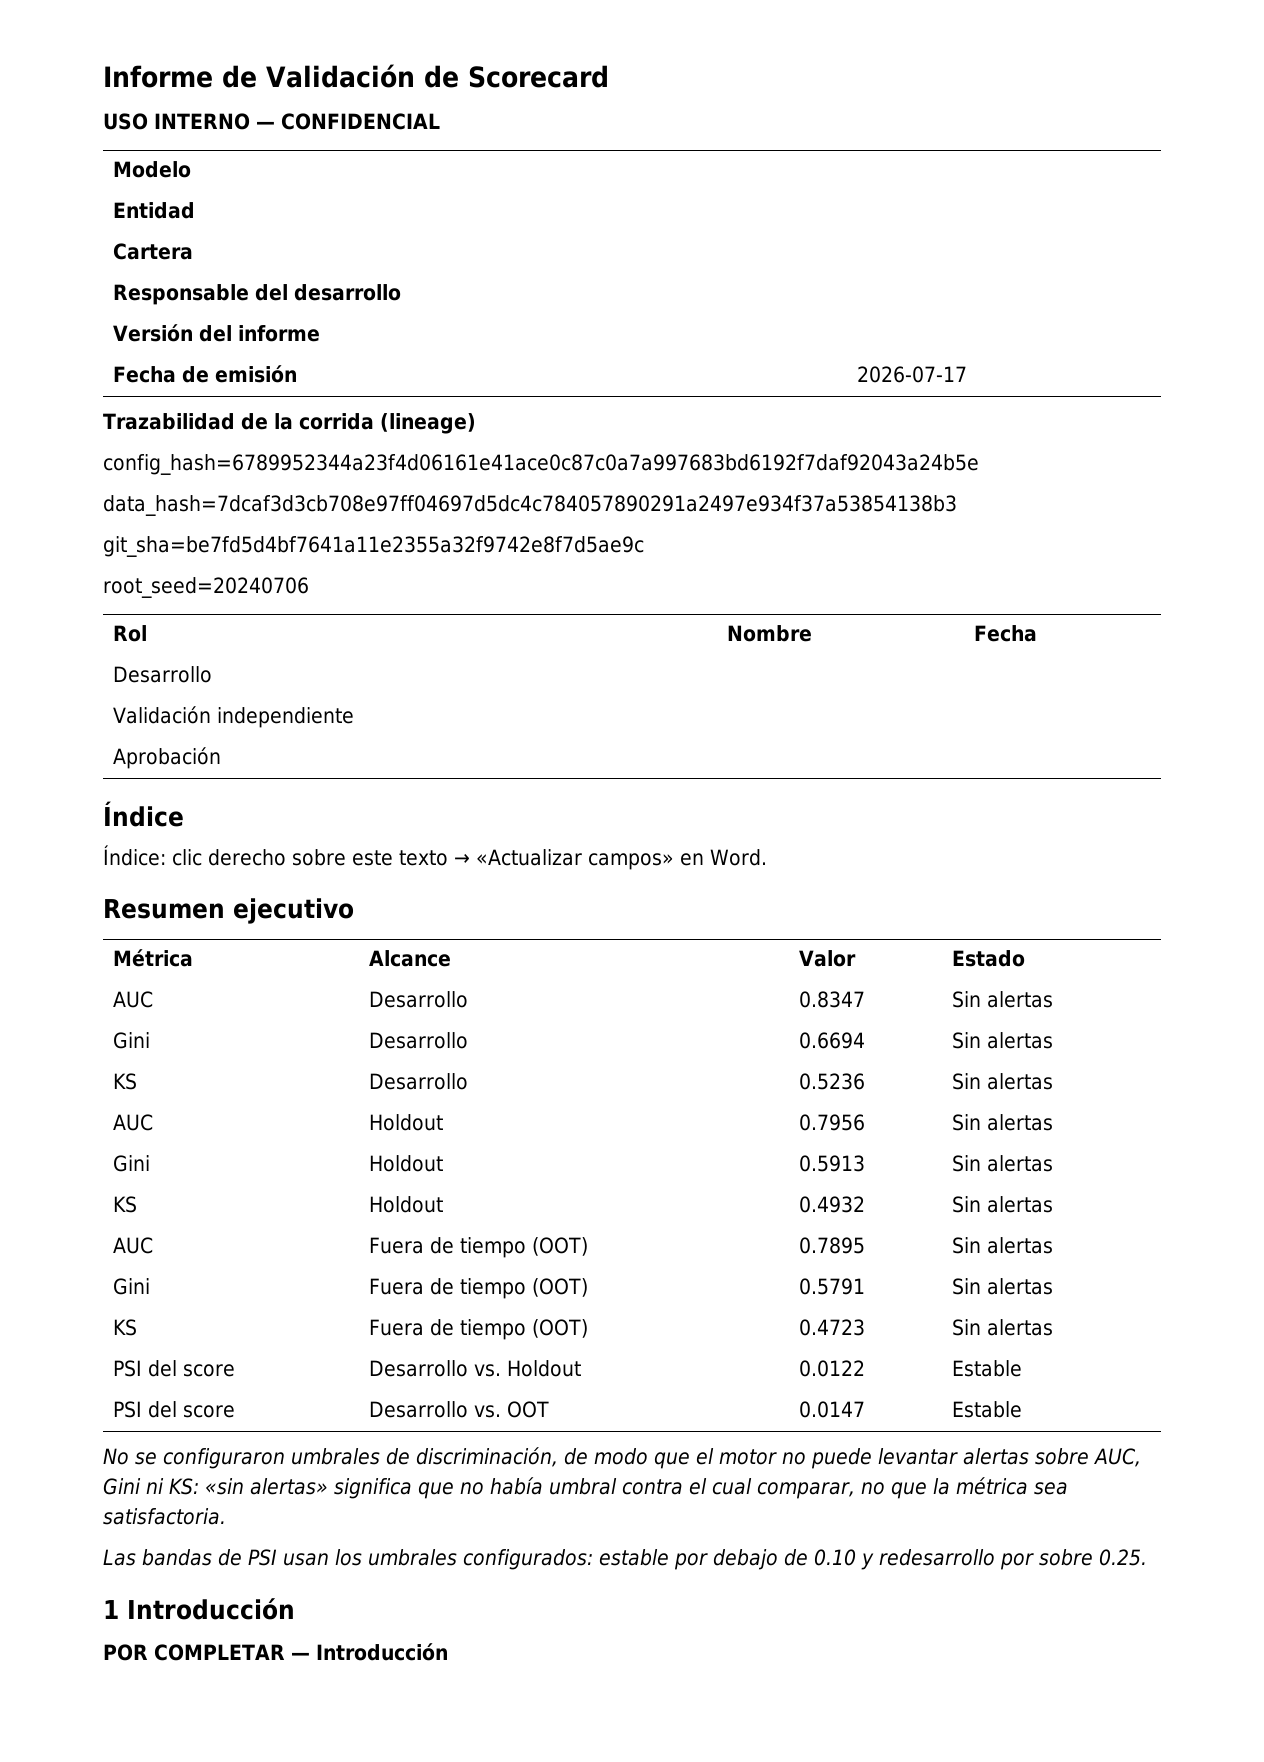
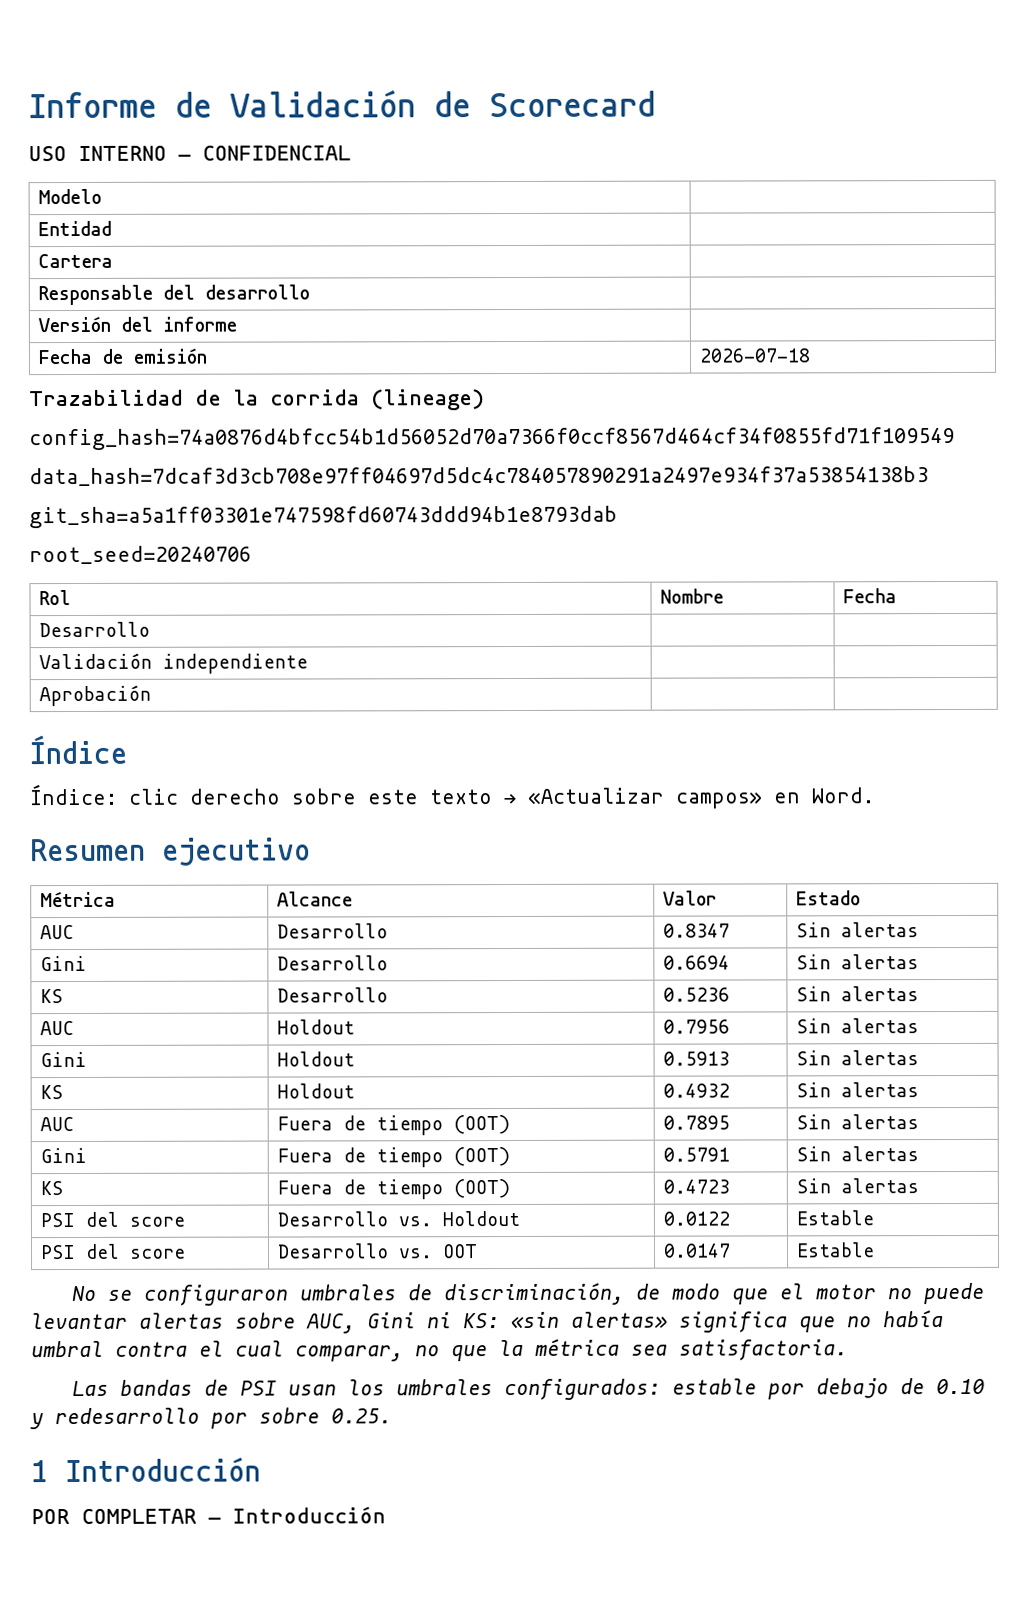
[856,366,967,383] 2026-07-17 -> [699,348,811,363] 2026-07-18
[103,454,979,475] config_hash=6789952344a23f4d06161e41ace0c87c0a7a997683bd6192f7daf92043a24b5e -> [29,427,955,451] config_hash=74a0876d4bfcc54b1d56052d70a7366f0ccf8567d464cf34f0855fd71f109549
[103,536,644,557] git_sha=be7fd5d4bf7641a11e2355a32f9742e8f7d5ae9c -> [29,505,618,529] git_sha=a5a1ff03301e747598fd60743ddd94b1e8793dab

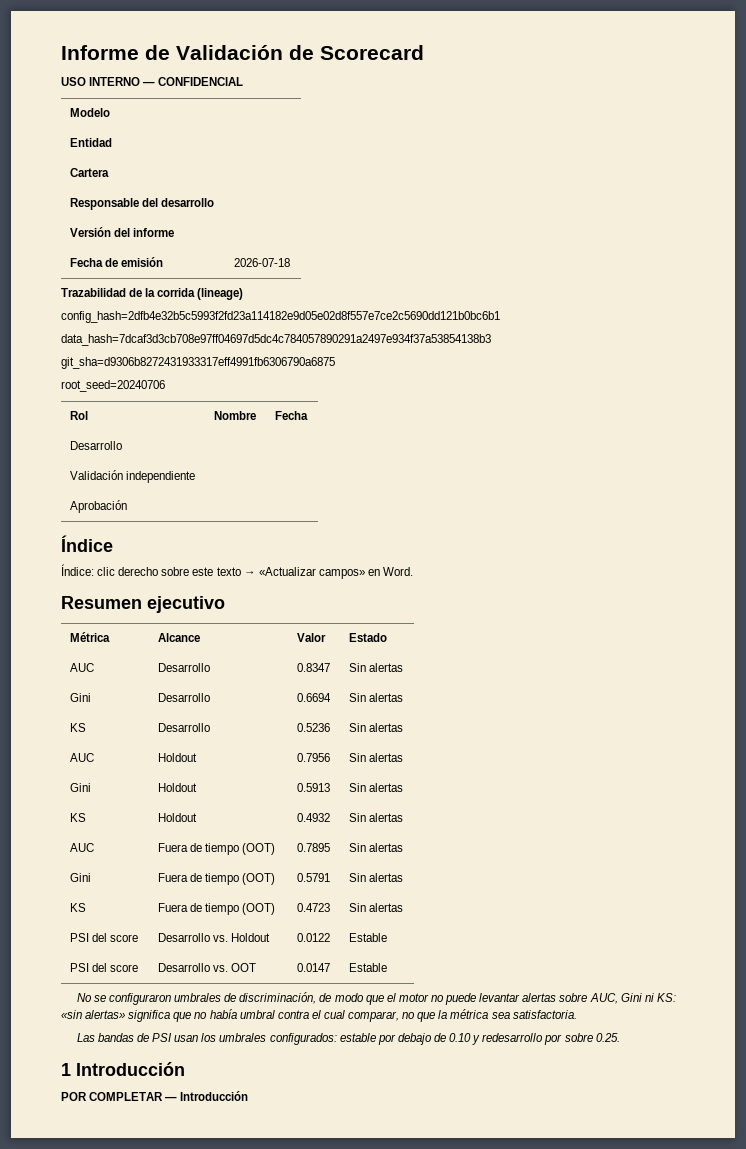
[29,427,955,451] config_hash=74a0876d4bfcc54b1d56052d70a7366f0ccf8567d464cf34f0855fd71f109549 -> [61,311,500,323] config_hash=2dfb4e32b5c5993f2fd23a114182e9d05e02d8f557e7ce2c5690dd121b0bc6b1
[29,505,618,529] git_sha=a5a1ff03301e747598fd60743ddd94b1e8793dab -> [61,357,335,369] git_sha=d9306b8272431933317eff4991fb6306790a6875

